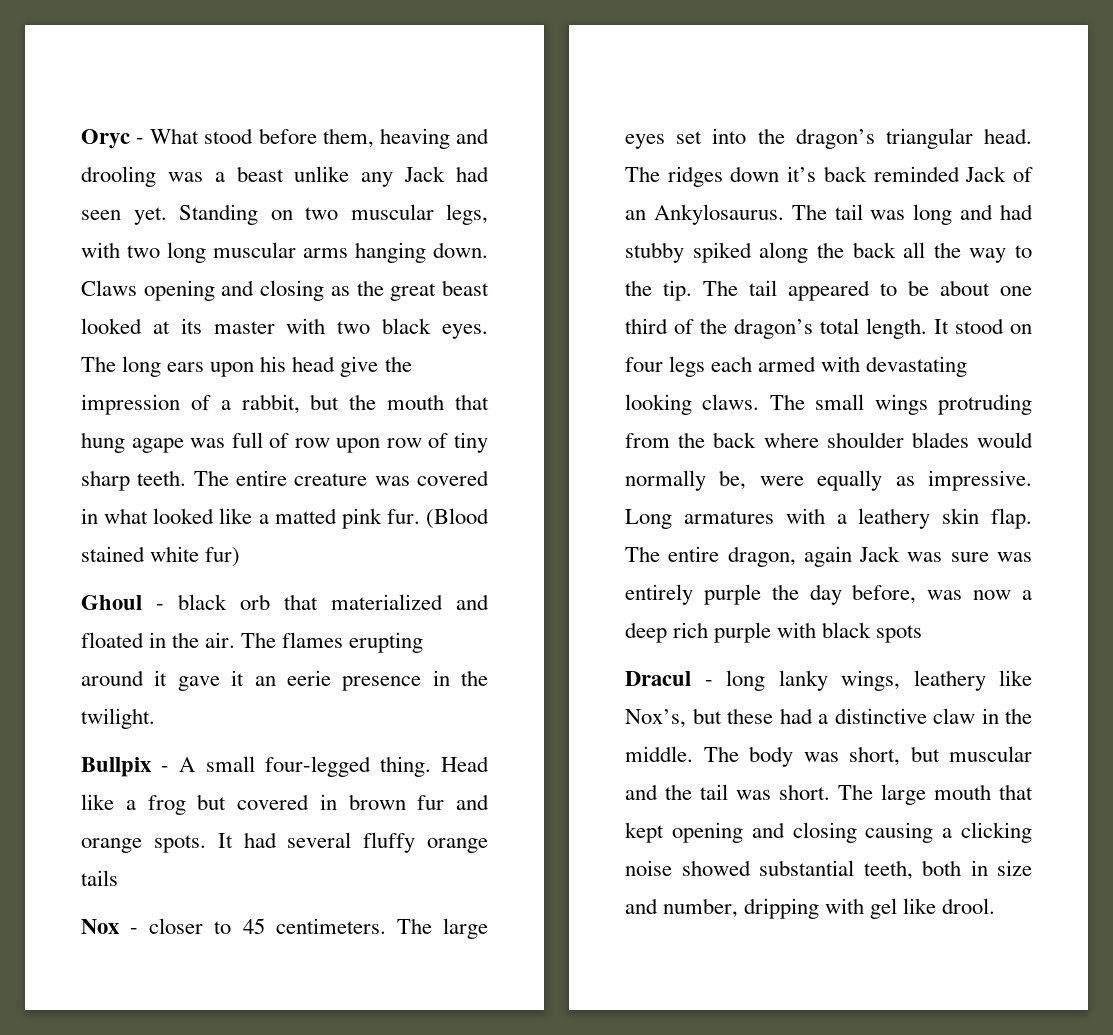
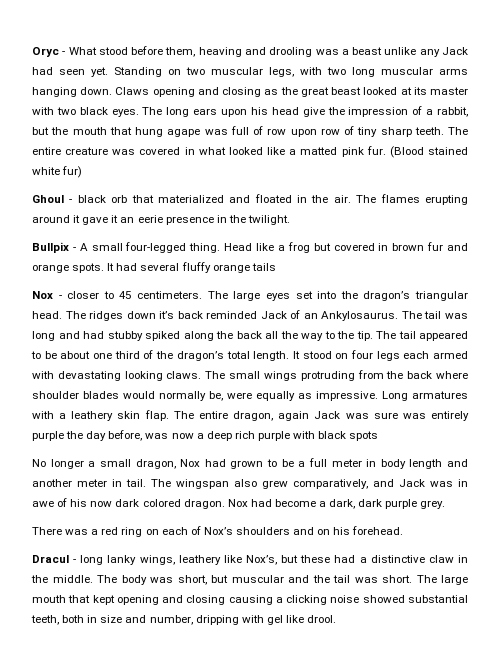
(923, 634) none -> [32,458,468,469] [32,479,468,489] [32,498,446,509] [32,526,404,537] // No longer a small dragon, Nox had grown to be a full meter in body length and another meter in tail. The wingspan also grew comparatively, and Jack was in awe of his now dark colored dragon. Nox had become a dark, dark purple grey. // There was a red ring on each of Nox’s shoulders and on his forehead.

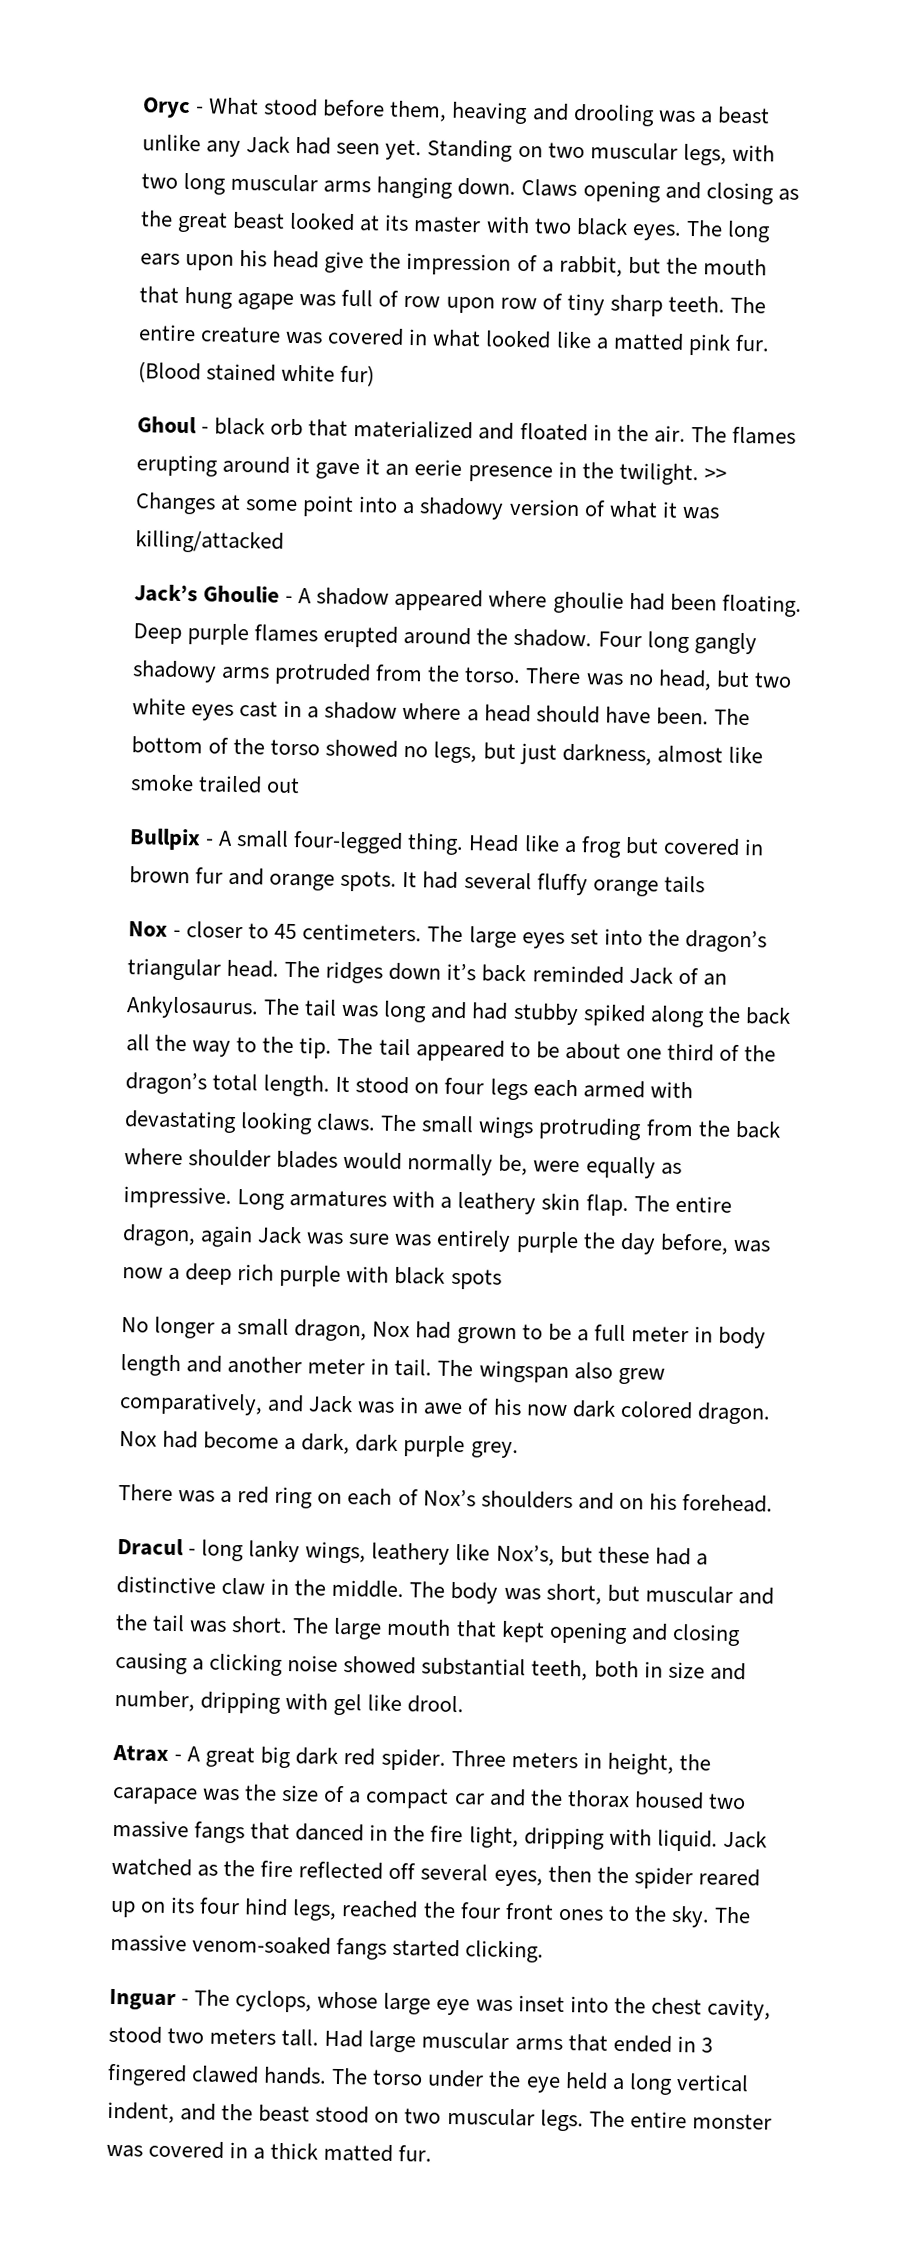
(290, 220) none -> [703,468,727,481] [135,492,720,520] [135,530,284,554] [134,584,802,618] [133,623,757,655] [132,660,792,691] [132,698,750,726] [131,736,763,766] [130,774,301,794] >> Changes at some point into a shadowy version of what it was killing/attacked // Jack’s Ghoulie - A shadow appeared where ghoulie had been floating. Deep purple flames erupted around the shadow. Four long gangly shadowy arms protruded from the torso. There was no head, but two white eyes cast in a shadow where a head should have been. The bottom of the torso showed no legs, but just darkness, almost like smoke trailed out
(337, 619) none -> [112,1744,711,1775] [112,1784,746,1810] [112,1819,767,1852] [111,1857,760,1890] [110,1897,752,1928] [110,1933,545,1963] [109,1988,771,2021] [108,2025,713,2053] [107,2063,749,2095] [107,2101,772,2132] [106,2140,433,2163] // Atrax - A great big dark red spider. Three meters in height, the carapace was the size of a compact car and the thorax housed two massive fangs that danced in the fire light, dripping with liquid. Jack watched as the fire reflected off several eyes, then the spider reared up on its four hind legs, reached the four front ones to the sky. The massive venom-soaked fangs started clicking. // Inguar - The cyclops, whose large eye was inset into the chest cavity, stood two meters tall. Had large muscular arms that ended in 3 fingered clawed hands. The torso under the eye held a long vertical indent, and the beast stood on two muscular legs. The entire monster was covered in a thick matted fur.

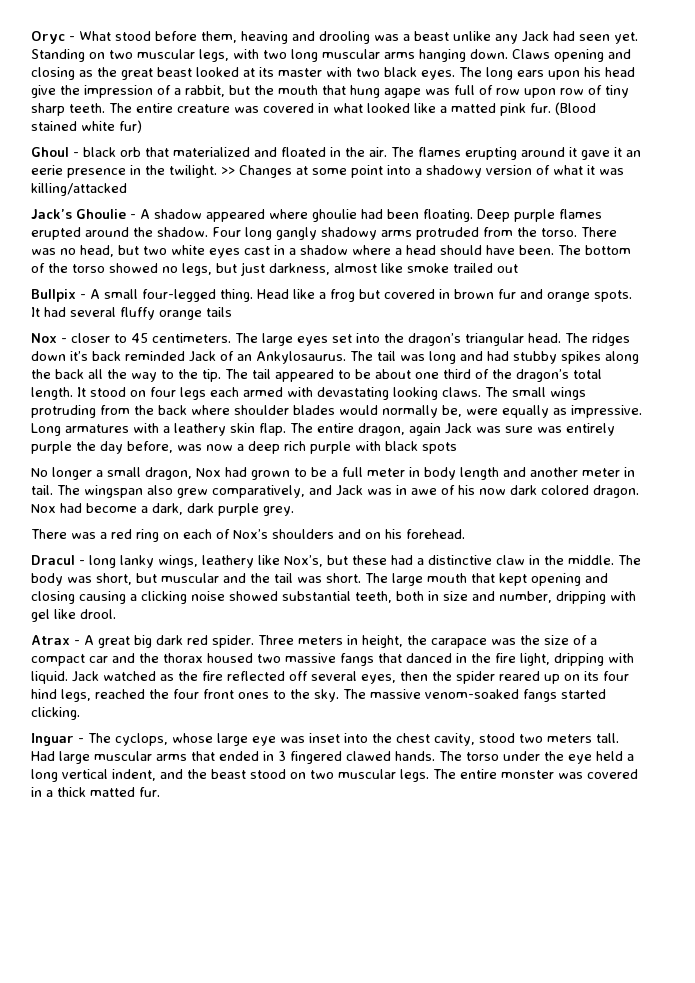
[582,1004,646,1027] spiked -> [561,351,601,364] spikes

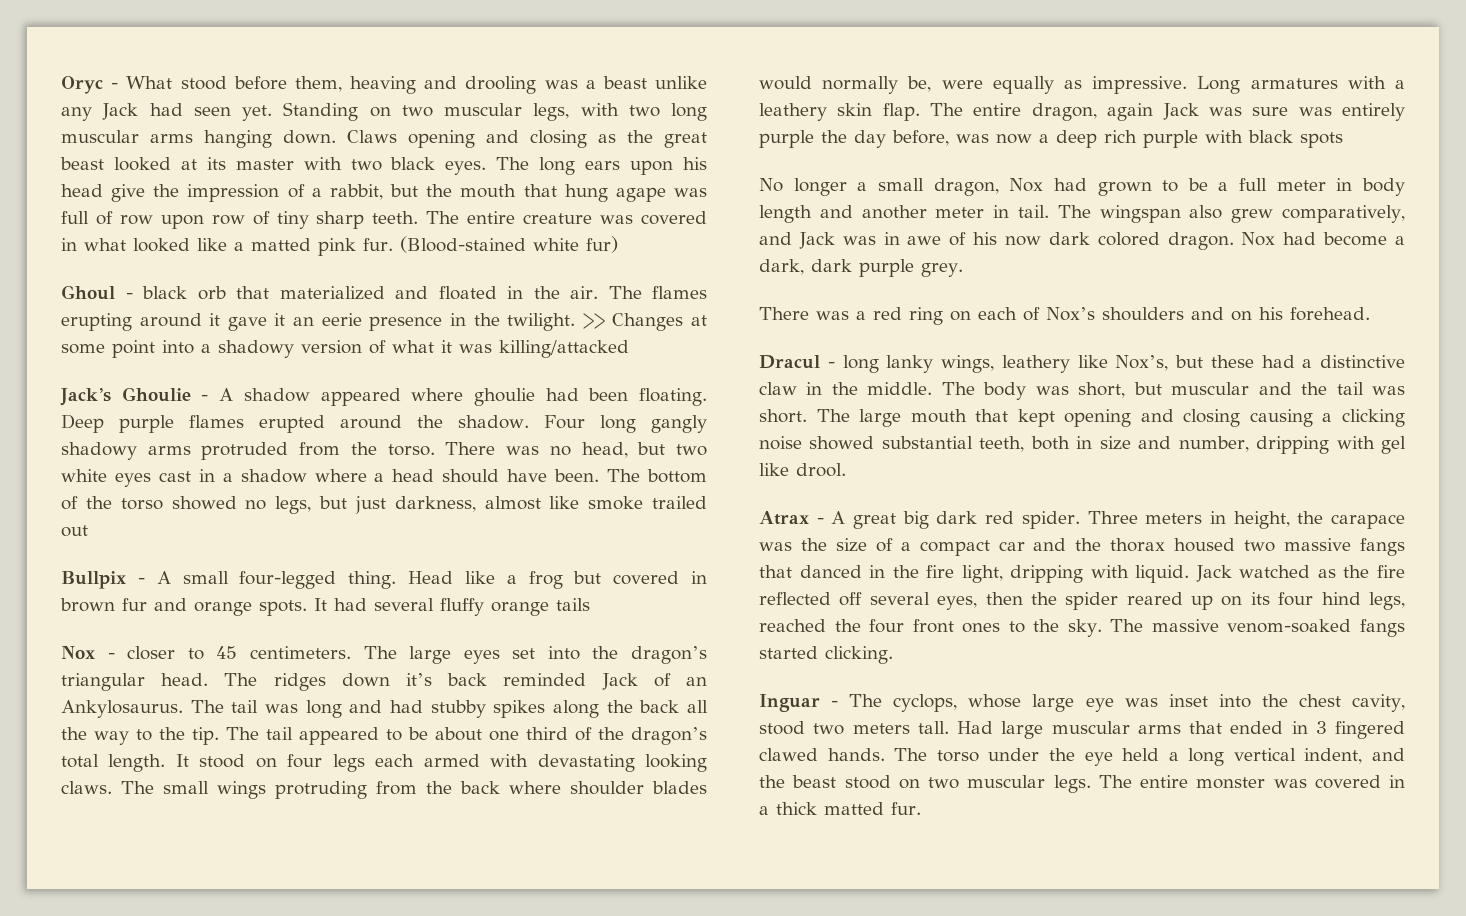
[555,102,596,115] [31,121,77,131] (Blood stained -> [399,236,526,253] (Blood-stained

